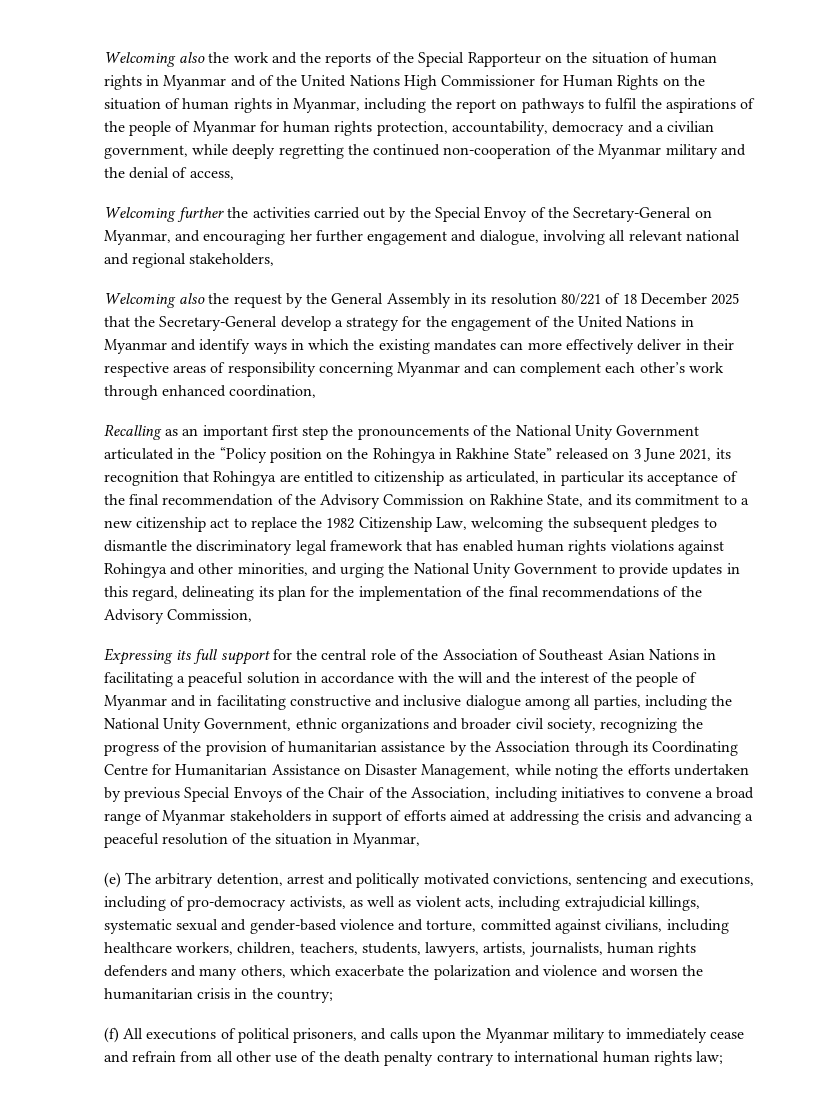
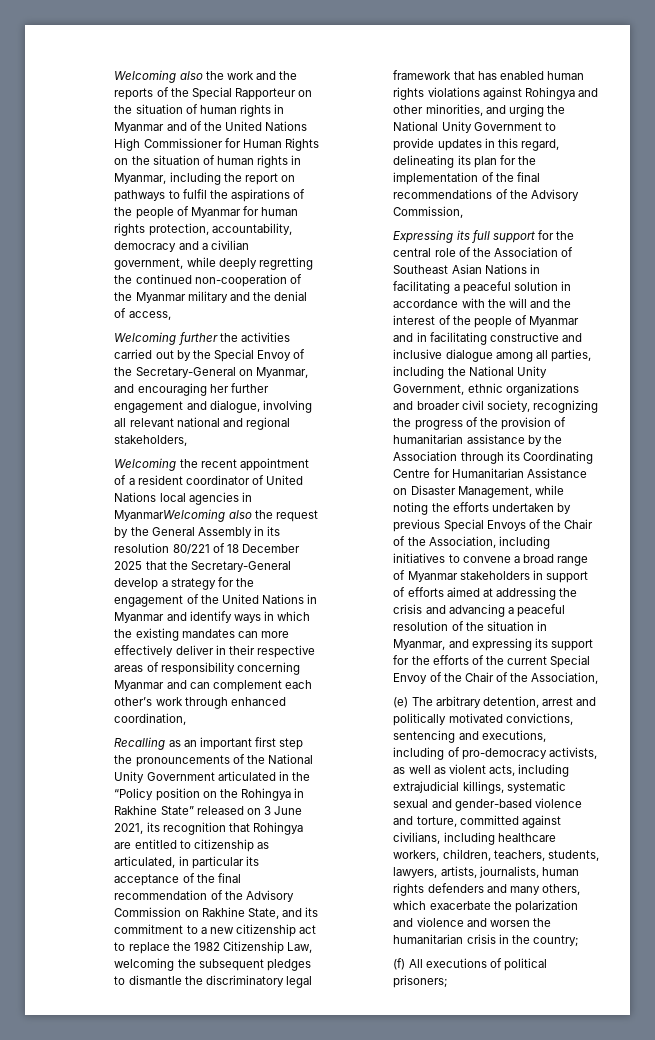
(176, 300) none -> [179,458,309,471] [114,475,303,485] [114,492,252,505] [114,509,226,522] the recent appointment of a resident coordinator of United Nations local agencies in MyanmarWelcoming
(421, 840) none -> [448,638,593,651] [393,655,591,668] [393,672,599,684] and expressing its support for the efforts of the current Special Envoy of the Chair of the Association,
[293,1028,745,1043] [103,1051,724,1066] prisoners, and calls upon the Myanmar military to immediately cease and refrain from all other use of the death penalty contrary to international human rights law; -> [393,975,448,988] prisoners;

